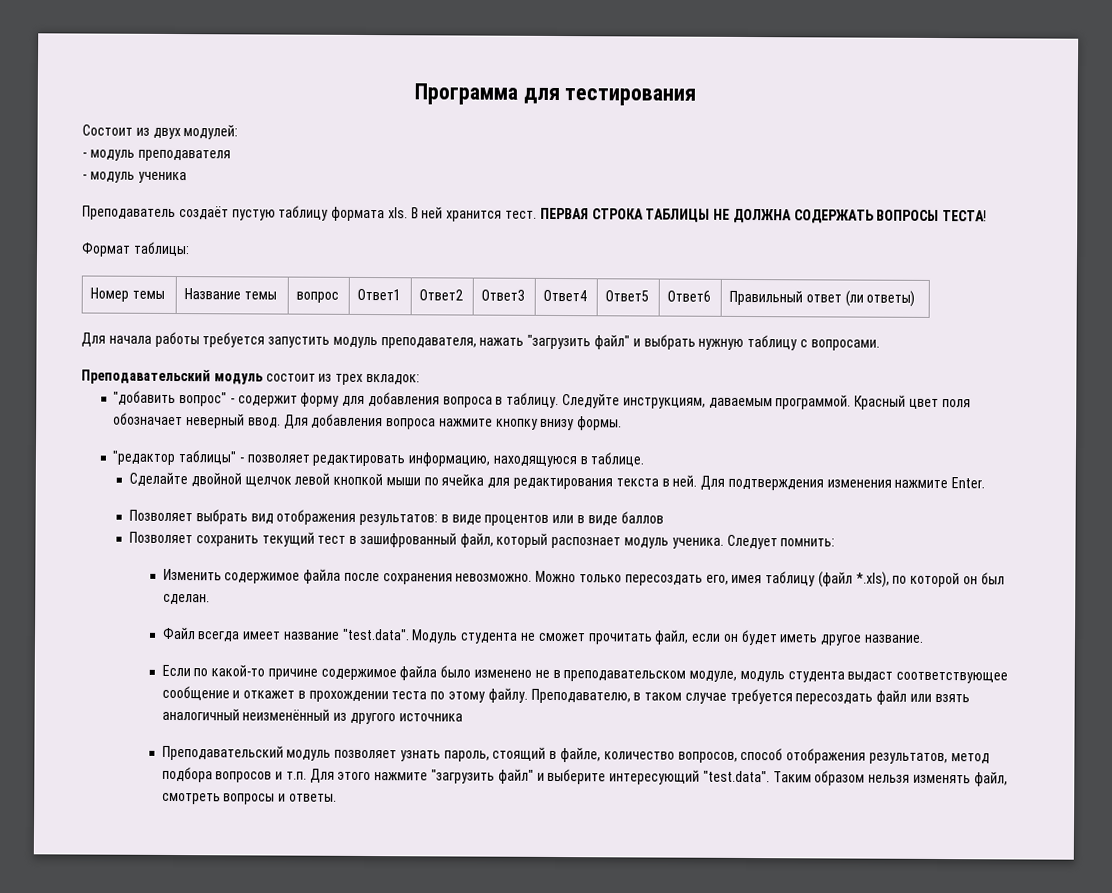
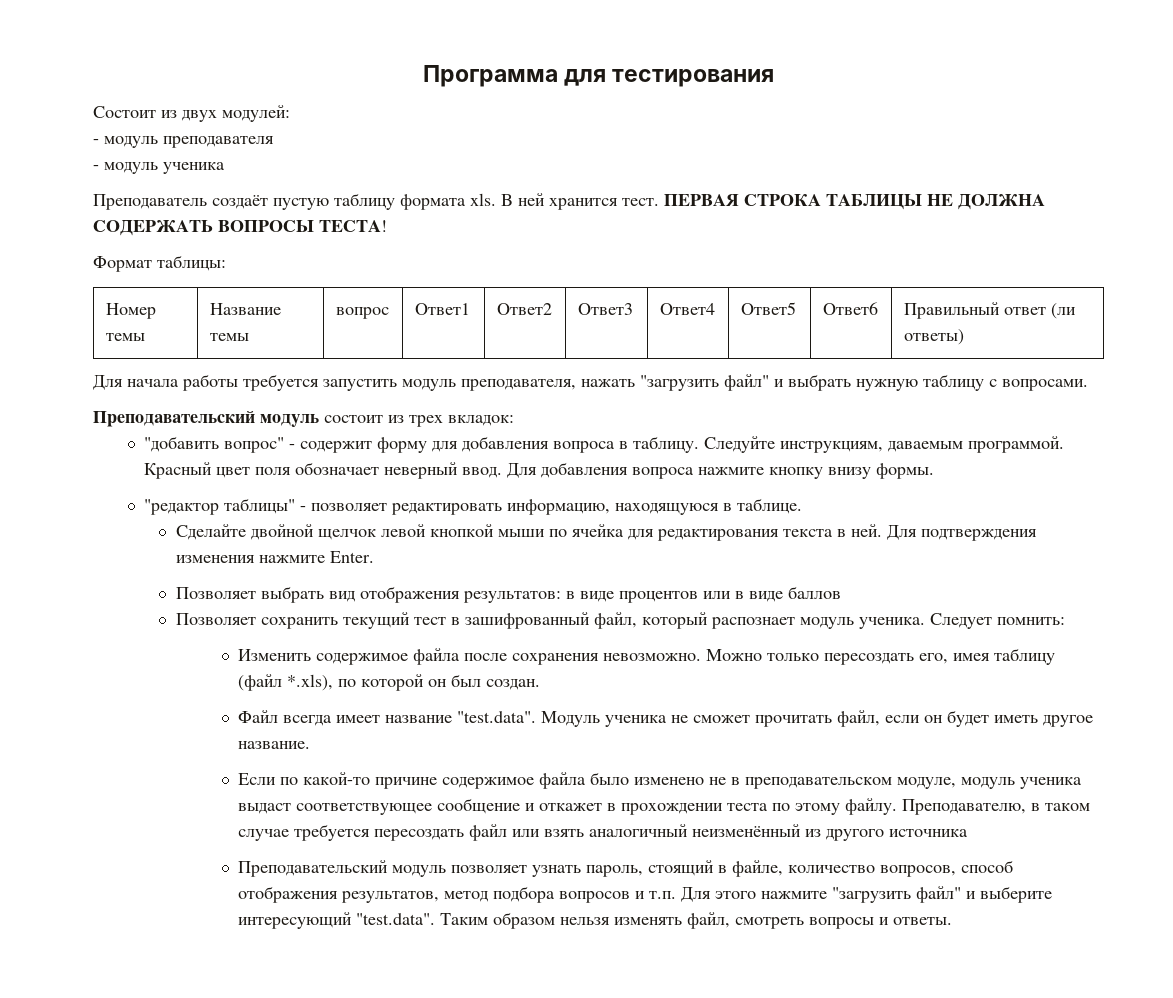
[162,593,210,605] сделан. -> [486,679,541,690] создан.
[460,632,519,644] студента -> [605,715,668,727] ученика
[787,671,845,683] студента -> [1020,777,1083,789] ученика

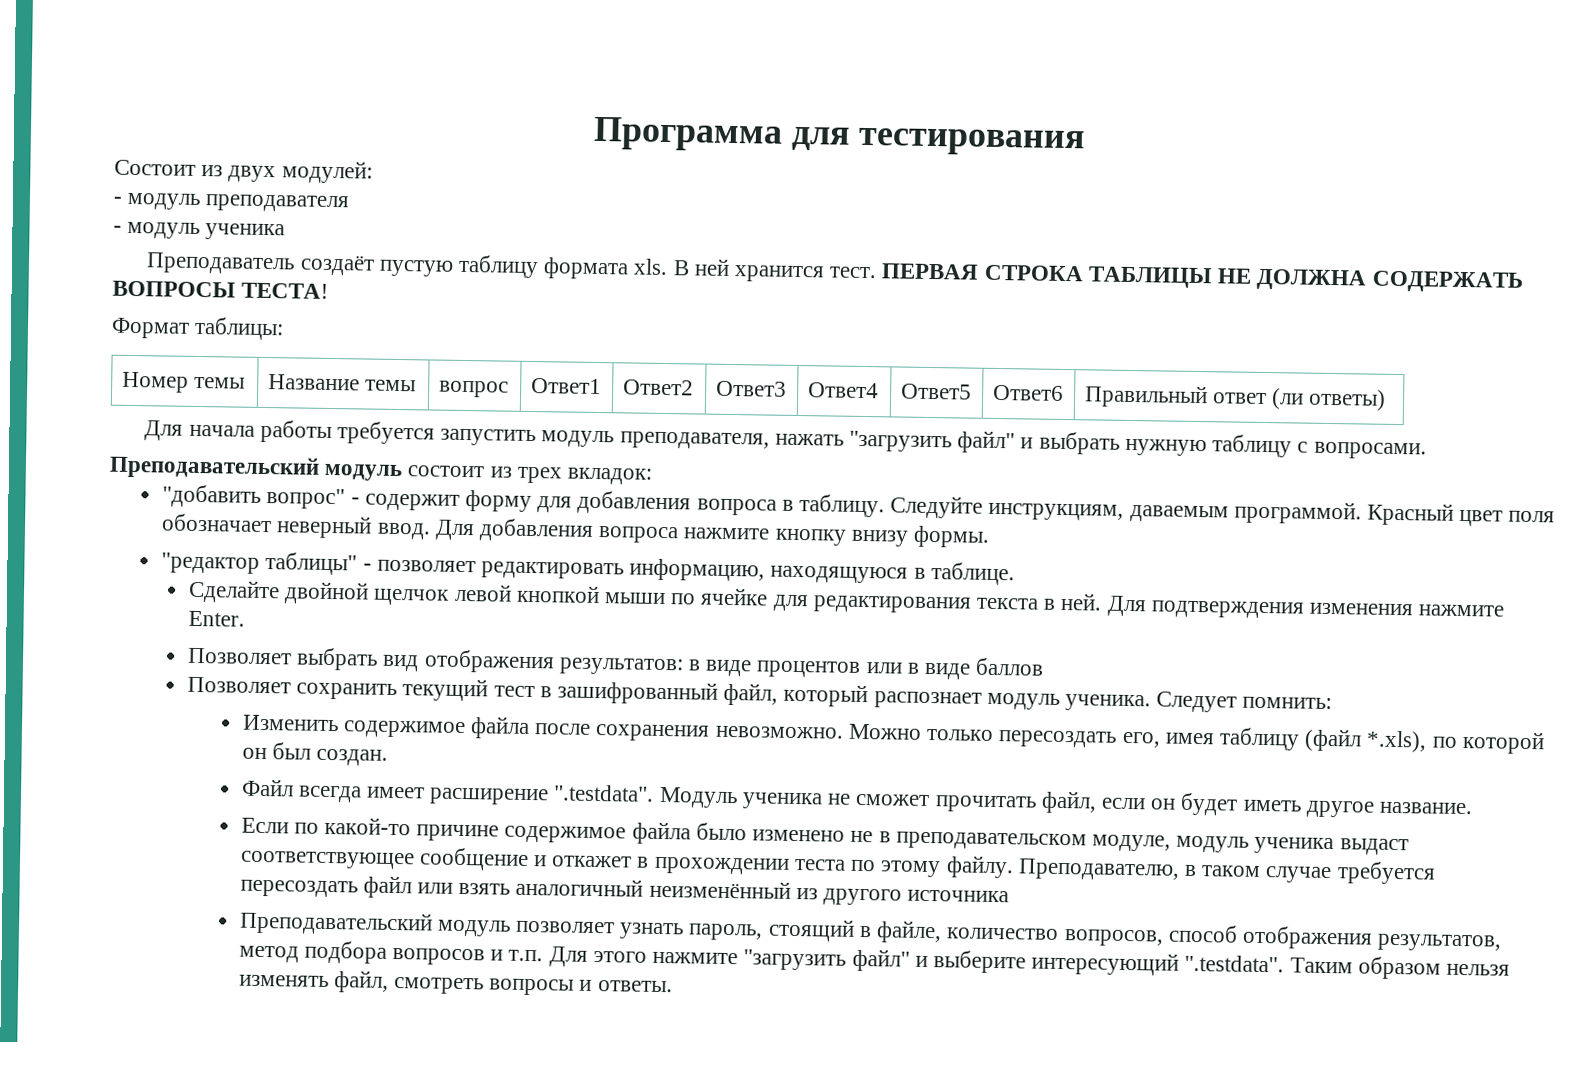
[571,524,624,537] ячейка -> [700,587,769,606] ячейке
[385,711,537,723] название "test.data". -> [429,784,655,806] расширение ".testdata".
[356,913,436,925] "test.data". -> [1184,954,1285,973] ".testdata".

